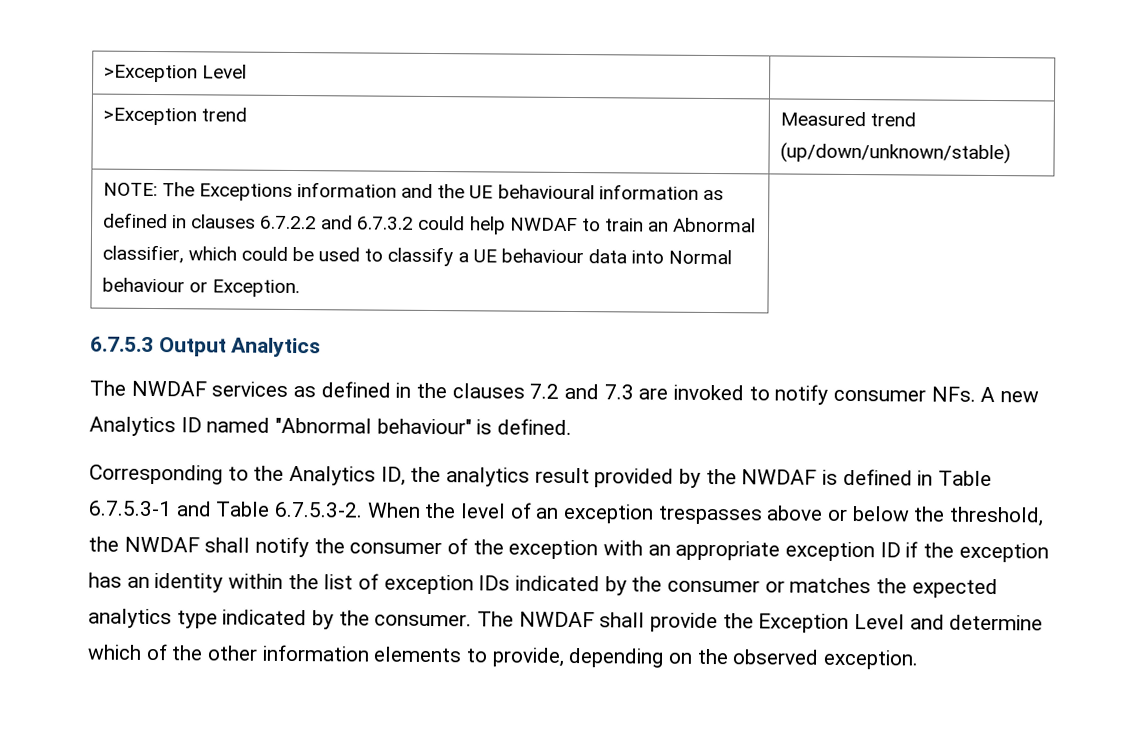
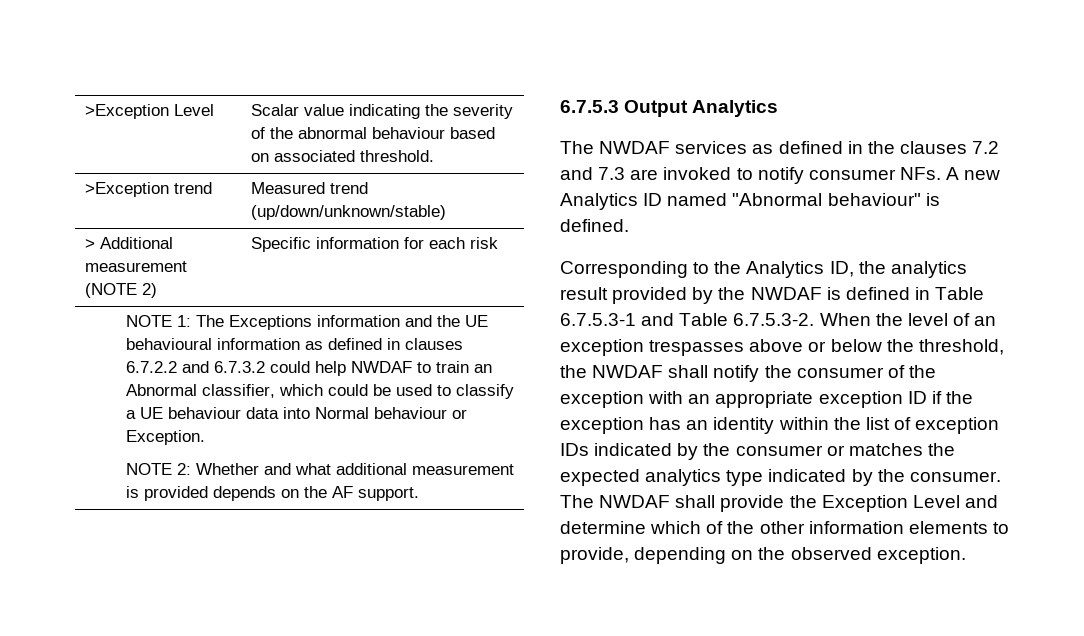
(247, 71) none -> [250,104,513,119] [250,127,495,139] [250,150,434,162] Scalar value indicating the severity of the abnormal behaviour based on associated threshold.
[102,182,158,197] NOTE: -> [84,237,173,249] [84,261,187,272] [84,283,157,298] [250,237,498,252] [126,315,192,327] > Additional measurement (NOTE 2) | Specific information for each risk // NOTE 1:
(300, 288) none -> [126,463,515,475] [126,486,420,501] // NOTE 2: Whether and what additional measurement is provided depends on the AF support.

